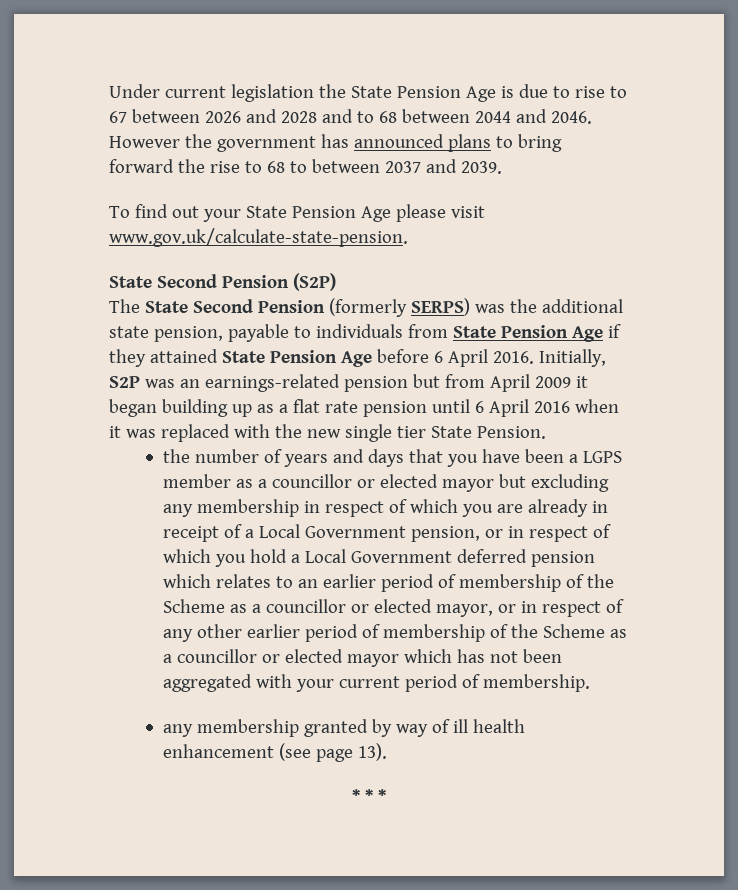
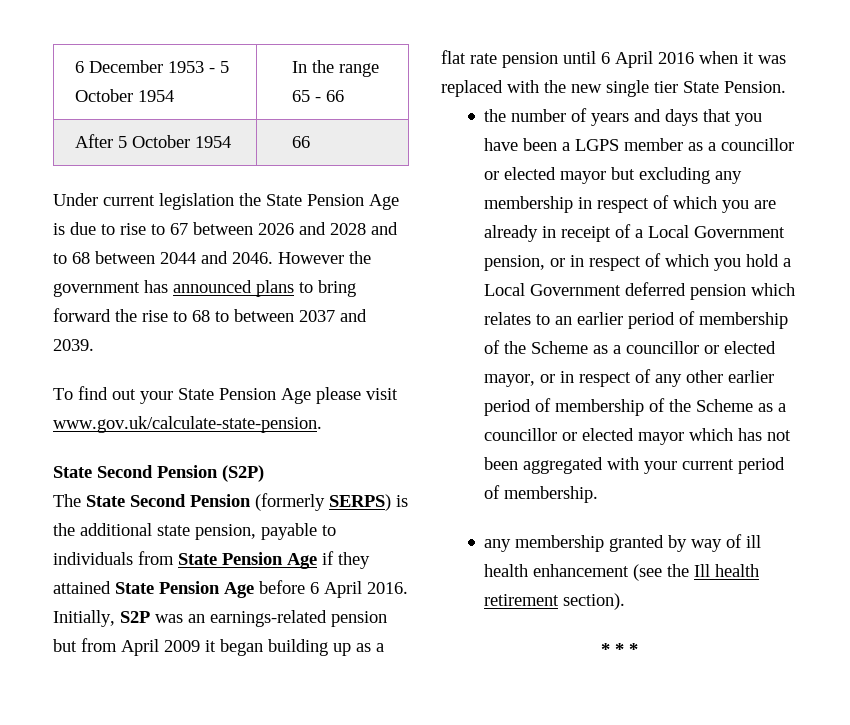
(109, 91) none -> [75,60,230,73] [75,89,175,102] [291,60,379,77] [291,90,344,102] [75,134,232,148] [291,136,310,148] 6 December 1953 - 5 October 1954 | In the range 65 - 66 // After 5 October 1954 | 66 //
[474,304,505,313] was -> [396,495,408,507] is
[316,743,388,762] page 13). -> [667,564,760,577] [484,593,626,610] the Ill health retirement section).

